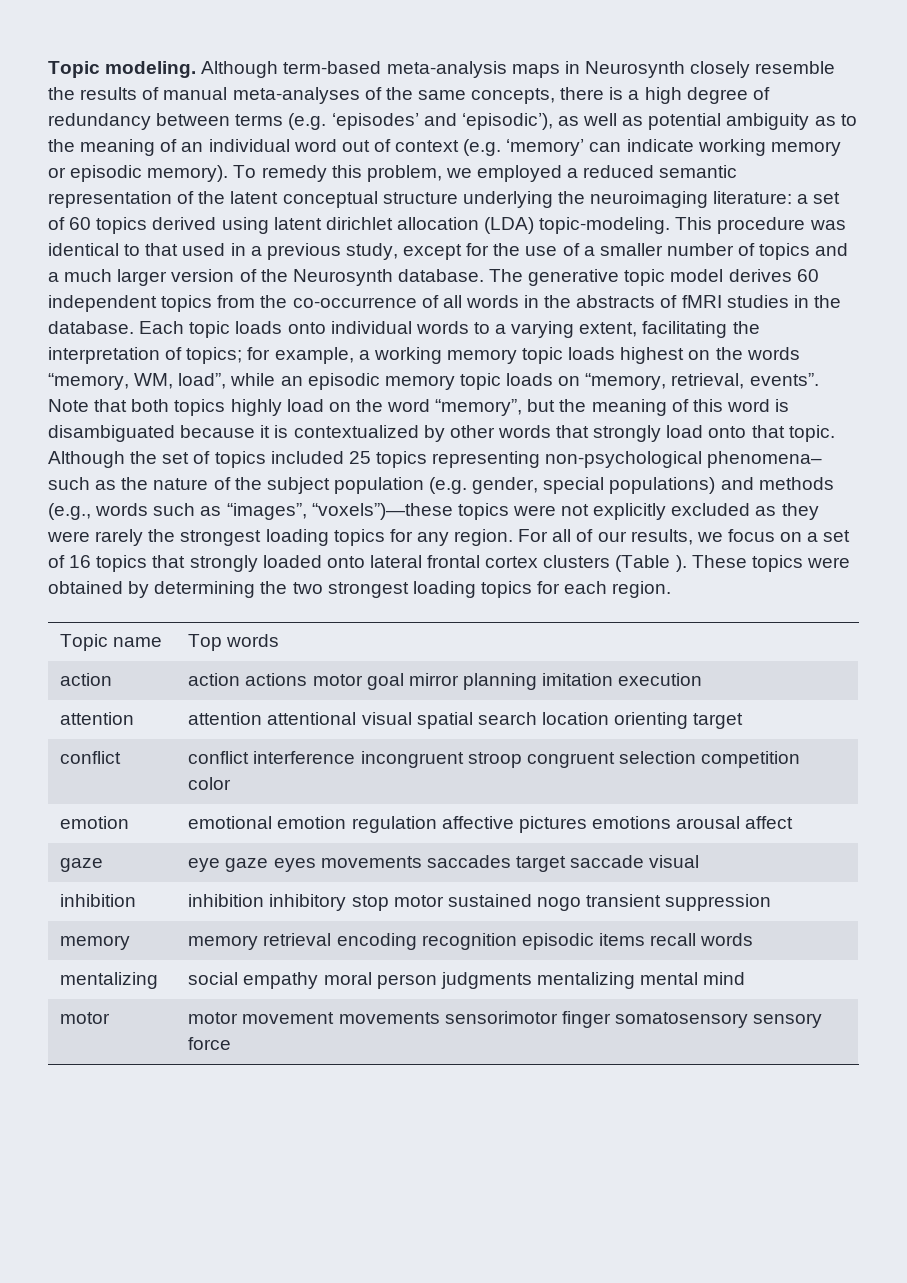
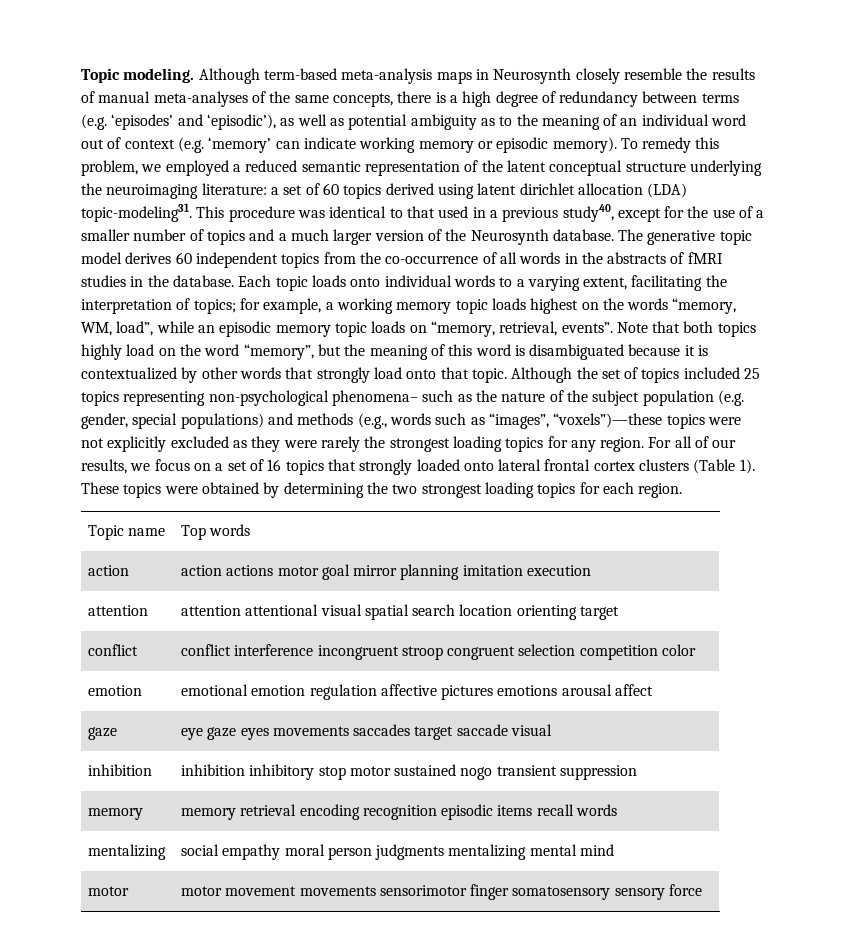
[539,217,671,234] topic-modeling. -> [81,203,192,222] topic-modeling31.
[345,243,398,260] study, -> [562,204,614,222] study40,
[675,555,687,572] ). -> [739,459,755,474] 1).

